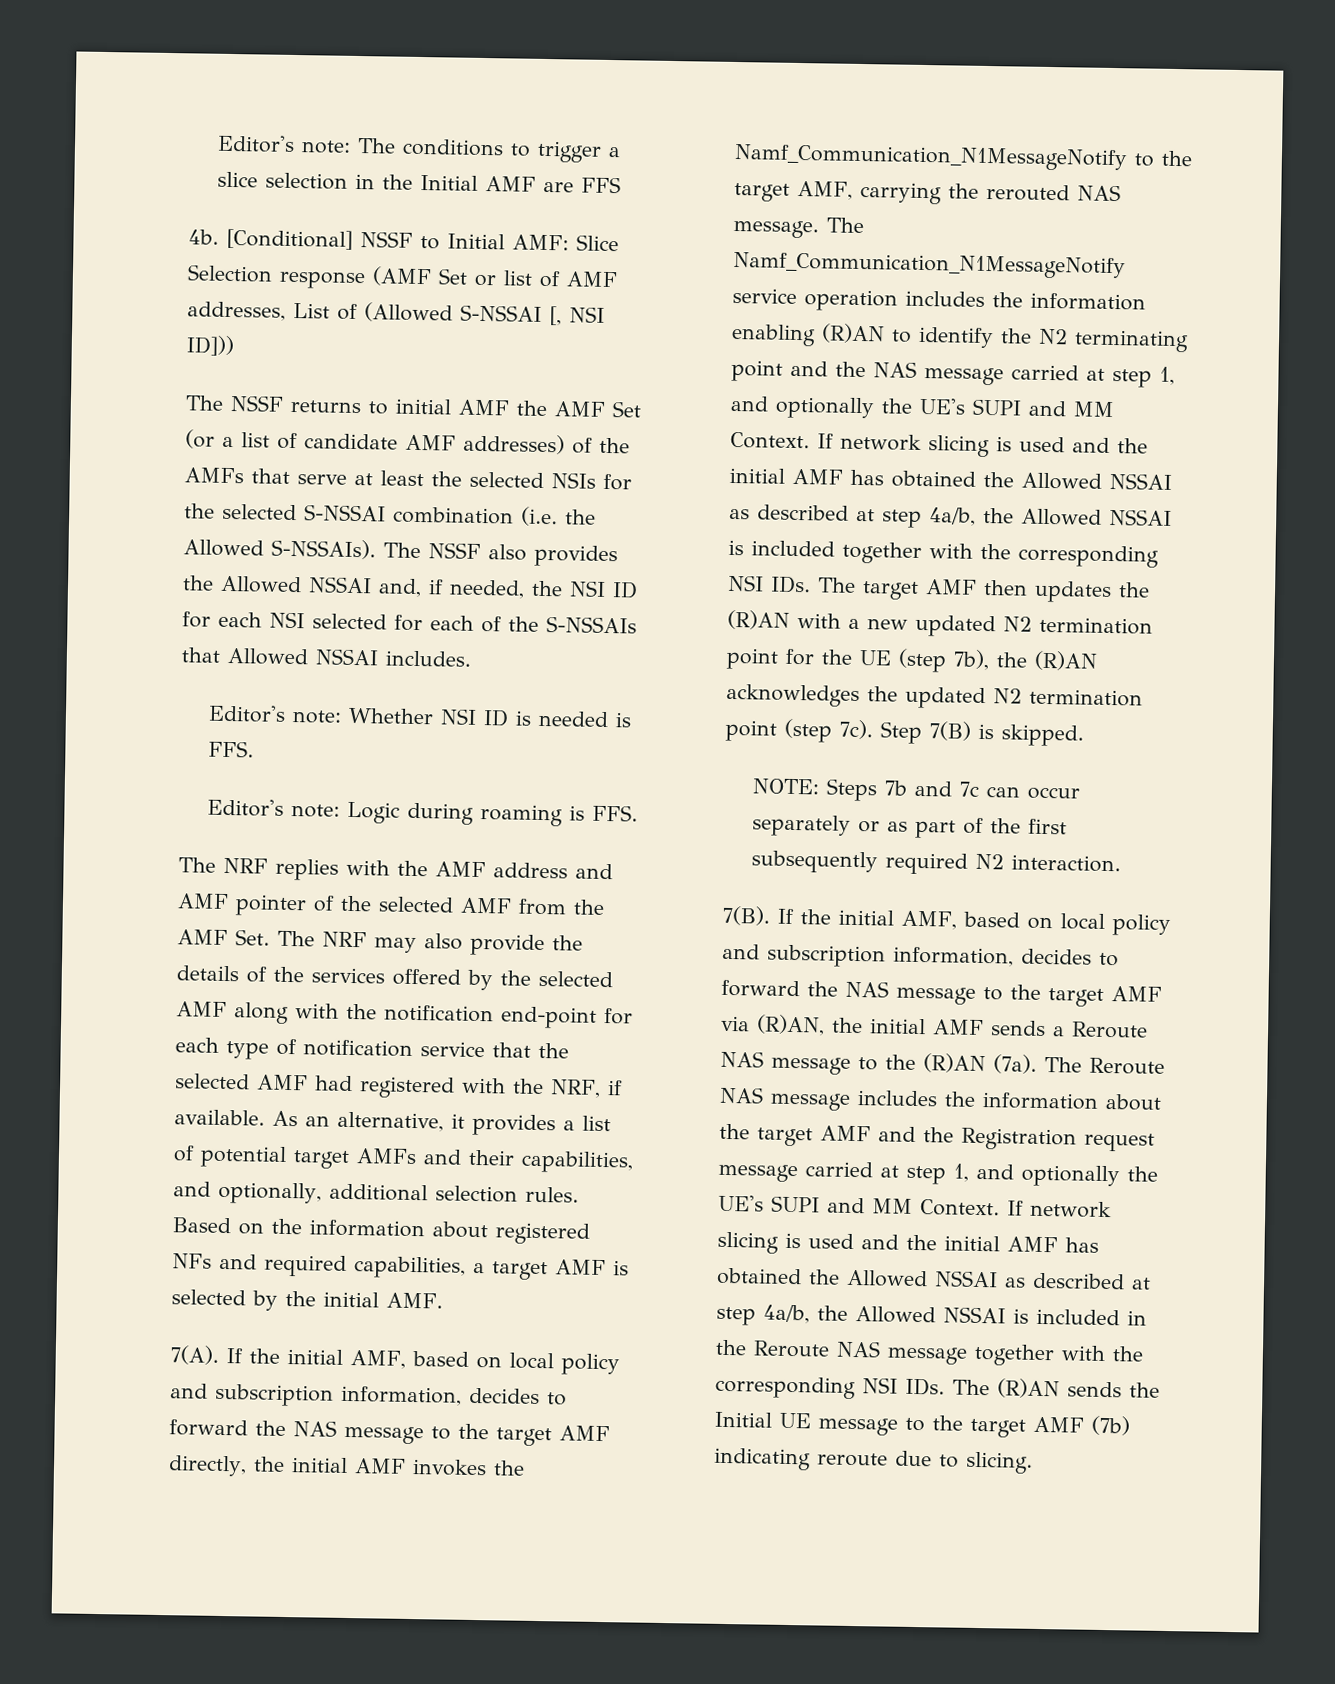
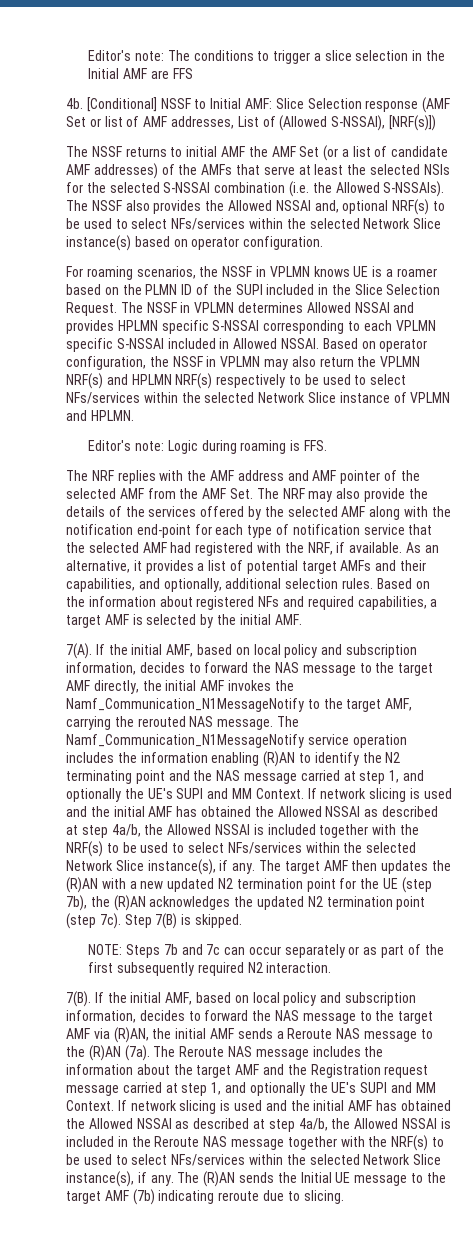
[460,304,606,326] [186,335,235,357] S-NSSAI [, NSI ID])) -> [331,115,436,131] S-NSSAI), [NRF(s)])
[428,579,639,599] [182,611,638,634] [181,647,472,667] [208,704,633,728] [208,740,255,758] if needed, the NSI ID for each NSI selected for each of the S-NSSAIs that Allowed NSSAI includes. // Editor's note: Whether NSI ID is needed is FFS. -> [342,199,445,215] [66,218,442,230] [66,235,324,251] [66,266,437,280] [66,284,441,295] [66,302,415,316] [66,320,436,334] [66,338,428,352] [66,356,421,370] [66,373,407,389] [66,392,451,404] [66,410,134,421] optional NRF(s) to be used to select NFs/services within the selected Network Slice instance(s) based on operator configuration. // For roaming scenarios, the NSSF in VPLMN knows UE is a roamer based on the PLMN ID of the SUPI included in the Slice Selection Request. The NSSF in VPLMN determines Allowed NSSAI and provides HPLMN specific S-NSSAI corresponding to each VPLMN specific S-NSSAI included in Allowed NSSAI. Based on operator configuration, the NSSF in VPLMN may also return the VPLMN NRF(s) and HPLMN NRF(s) respectively to be used to select NFs/services within the selected Network Slice instance of VPLMN and HPLMN.
[1018,544,1160,568] [727,574,812,594] corresponding NSI IDs. -> [66,841,417,857] [66,859,256,875] NRF(s) to be used to select NFs/services within the selected Network Slice instance(s), if any.
[715,1375,946,1400] corresponding NSI IDs. -> [391,1135,444,1151] [66,1154,442,1166] [66,1171,174,1187] NRF(s) to be used to select NFs/services within the selected Network Slice instance(s), if any.

